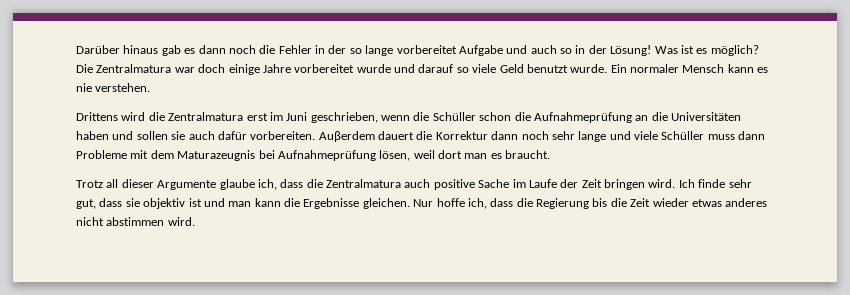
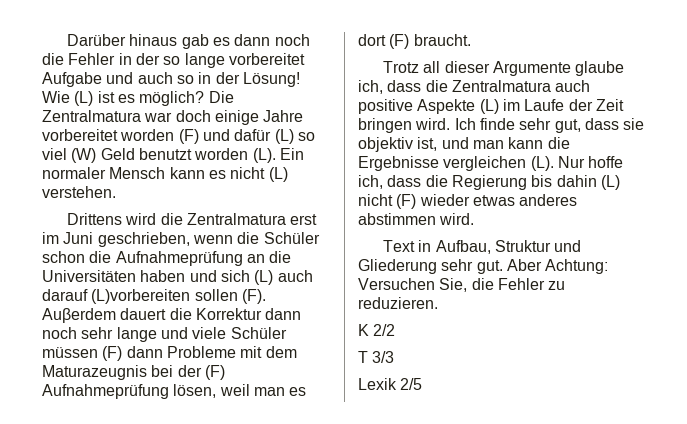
[654,46,678,54] Was -> [42,91,94,106] Wie (L)
[356,64,608,73] wurde und darauf so viele Geld benutzt wurde. -> [120,129,315,144] [42,148,276,163] worden (F) und dafür (L) so viel (W) Geld benutzt worden (L).
[76,83,92,92] nie -> [230,167,288,182] nicht (L)
[432,112,476,121] Schüller -> [263,232,320,244] Schüler
[136,131,316,140] sollen sie auch dafür vorbereiten. -> [220,270,313,285] [42,289,266,304] sich (L) auch darauf (L)vorbereiten sollen (F).
[661,131,735,140] Schüller muss -> [230,327,287,339] [42,346,123,361] Schüler müssen (F)
(275, 154) none -> [177,365,225,380] der (F)
[438,150,462,159] dort -> (250, 390) none
(502, 156) none -> [358,34,410,49] dort (F)
[478,179,510,188] Sache -> [417,99,499,114] Aspekte (L)
[188,198,202,207] ist -> [417,137,438,151] ist,
[362,198,410,209] gleichen. -> [443,156,554,171] vergleichen (L).
[610,198,651,207] die Zeit -> [556,175,620,190] [358,194,417,209] dahin (L) nicht (F)
[76,217,104,226] nicht -> (578, 200) none
(195, 221) none -> [382,240,582,254] [358,259,609,274] [358,278,566,292] [358,297,438,309] [358,324,396,336] [358,351,395,363] [358,378,423,390] // Text in Aufbau, Struktur und Gliederung sehr gut. Aber Achtung: Versuchen Sie, die Fehler zu reduzieren. // K 2/2 // T 3/3 // Lexik 2/5

